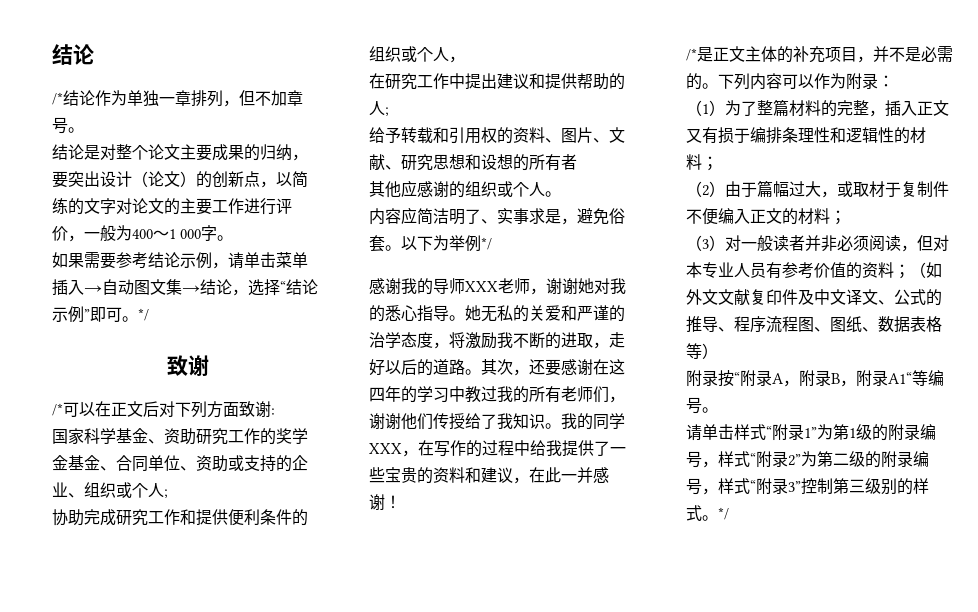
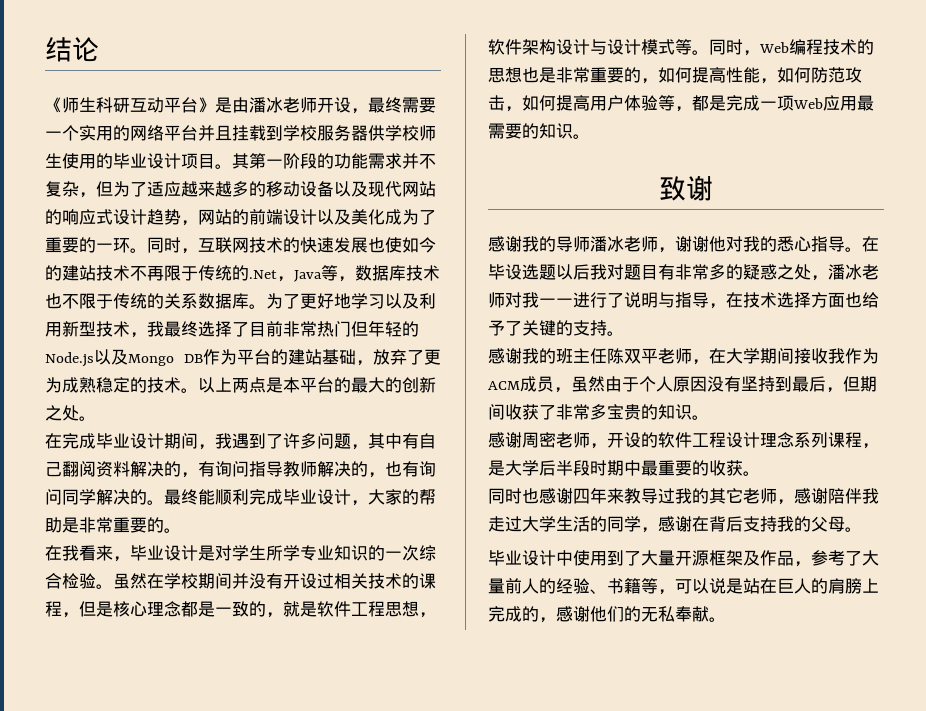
[52,90,303,107] [52,117,84,134] [52,144,308,161] [52,171,308,188] [52,198,292,215] [52,225,234,242] [52,252,308,269] [52,279,318,296] [52,306,149,323] [166,355,209,376] [52,401,275,418] [52,428,308,445] [52,455,308,472] [52,482,168,498] [52,509,308,526] [369,46,465,63] [369,73,625,90] [369,101,389,116] [369,127,625,144] [369,154,577,171] [369,180,561,198] [369,207,625,225] [369,235,492,252] /*结论作为单独一章排列，但不加章号。 // 结论是对整个论文主要成果的归纳，要突出设计（论文）的创新点，以简练的文字对论文的主要工作进行评价，一般为400～1 000字。 // 如果需要参考结论示例，请单击菜单插入→自动图文集→结论，选择“结论示例”即可。*/ // 致谢 // /*可以在正文后对下列方面致谢: // 国家科学基金、资助研究工作的奖学金基金、合同单位、资助或支持的企业、组织或个人; // 协助完成研究工作和提供便利条件的组织或个人， // 在研究工作中提出建议和提供帮助的人; // 给予转载和引用权的资料、图片、文献、研究思想和设想的所有者 // 其他应感谢的组织或个人。 // 内容应简洁明了、实事求是，避免俗套。以下为举例*/ -> [45,97,436,114] [45,125,436,141] [45,153,436,169] [45,181,436,198] [45,209,436,226] [45,237,436,254] [45,265,440,282] [45,293,436,309] [45,320,419,338] [45,349,441,367] [45,377,436,393] [45,405,96,421] [45,433,436,450] [45,461,436,478] [45,489,436,506] [45,517,181,533] [45,545,436,562] [45,573,436,589] [45,601,436,618] [488,39,874,56] [488,67,862,84] [488,95,874,112] [488,123,590,139] [659,175,713,201] 《师生科研互动平台》是由潘冰老师开设，最终需要一个实用的网络平台并且挂载到学校服务器供学校师生使用的毕业设计项目。其第一阶段的功能需求并不复杂，但为了适应越来越多的移动设备以及现代网站的响应式设计趋势，网站的前端设计以及美化成为了重要的一环。同时，互联网技术的快速发展也使如今的建站技术不再限于传统的.Net，Java等，数据库技术也不限于传统的关系数据库。为了更好地学习以及利用新型技术，我最终选择了目前非常热门但年轻的Node.js以及Mongo DB作为平台的建站基础，放弃了更为成熟稳定的技术。以上两点是本平台的最大的创新之处。 // 在完成毕业设计期间，我遇到了许多问题，其中有自己翻阅资料解决的，有询问指导教师解决的，也有询问同学解决的。最终能顺利完成毕业设计，大家的帮助是非常重要的。 // 在我看来，毕业设计是对学生所学专业知识的一次综合检验。虽然在学校期间并没有开设过相关技术的课程，但是核心理念都是一致的，就是软件工程思想，软件架构设计与设计模式等。同时，Web编程技术的思想也是非常重要的，如何提高性能，如何防范攻击，如何提高用户体验等，都是完成一项Web应用最需要的知识。 // 致谢
[465,281,498,292] XXX -> [590,236,624,252] 潘冰
[578,278,594,294] 她 -> [709,236,726,252] 他
[465,305,625,322] [369,332,625,349] [369,359,625,376] [369,386,625,403] [369,413,625,430] [369,440,626,457] [369,467,609,484] [369,494,401,510] [686,46,953,63] [686,73,894,90] [686,99,949,117] [686,127,926,144] [686,154,718,171] [686,180,949,198] [686,208,846,225] [686,235,949,252] [686,262,942,279] [686,289,942,306] [686,316,942,333] [686,343,718,359] [686,370,944,387] [686,397,718,414] [686,424,936,441] [686,451,929,468] [686,478,929,495] [686,505,729,521] 她无私的关爱和严谨的治学态度，将激励我不断的进取，走好以后的道路。其次，还要感谢在这四年的学习中教过我的所有老师们，谢谢他们传授给了我知识。我的同学XXX，在写作的过程中给我提供了一些宝贵的资料和建议，在此一并感谢！ // /*是正文主体的补充项目，并不是必需的。下列内容可以作为附录： // （1）为了整篇材料的完整，插入正文又有损于编排条理性和逻辑性的材料； // （2）由于篇幅过大，或取材于复制件不便编入正文的材料； // （3）对一般读者并非必须阅读，但对本专业人员有参考价值的资料；（如外文文献复印件及中文译文、公式的推导、程序流程图、图纸、数据表格等） // 附录按“附录A，附录B，附录A1“等编号。 // 请单击样式“附录1”为第1级的附录编号，样式“附录2”为第二级的附录编号，样式“附录3”控制第三级别的样式。*/ -> [862,236,879,252] [488,264,879,281] [488,292,879,309] [488,320,624,336] [488,348,879,365] [488,376,877,393] [488,404,709,420] [488,432,879,449] [488,460,760,476] [488,487,879,505] [488,516,862,533] [488,550,879,567] [488,578,879,595] [488,606,726,623] 在毕设选题以后我对题目有非常多的疑惑之处，潘冰老师对我一一进行了说明与指导，在技术选择方面也给予了关键的支持。 // 感谢我的班主任陈双平老师，在大学期间接收我作为ACM成员，虽然由于个人原因没有坚持到最后，但期间收获了非常多宝贵的知识。 // 感谢周密老师，开设的软件工程设计理念系列课程，是大学后半段时期中最重要的收获。 // 同时也感谢四年来教导过我的其它老师，感谢陪伴我走过大学生活的同学，感谢在背后支持我的父母。 // 毕业设计中使用到了大量开源框架及作品，参考了大量前人的经验、书籍等，可以说是站在巨人的肩膀上完成的，感谢他们的无私奉献。

